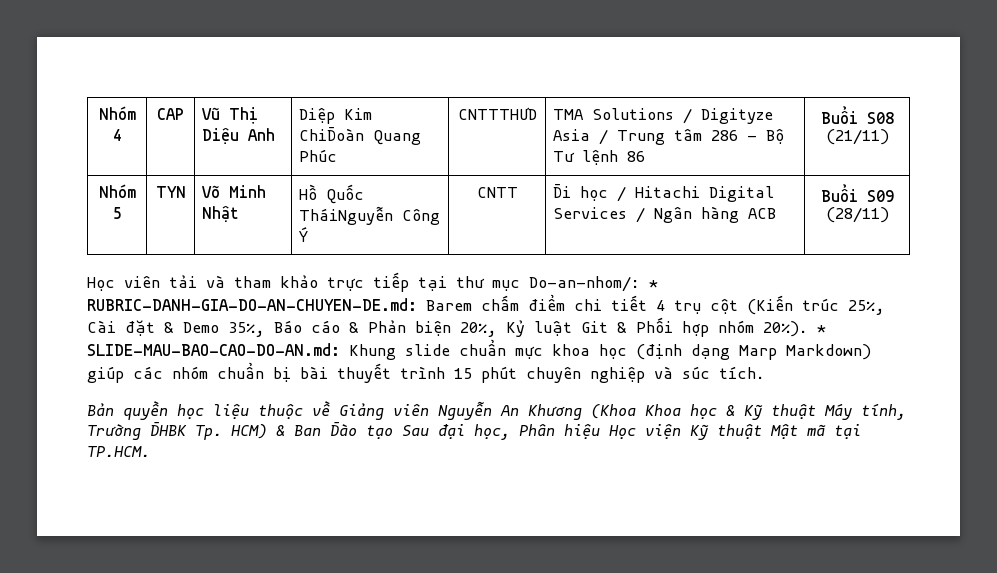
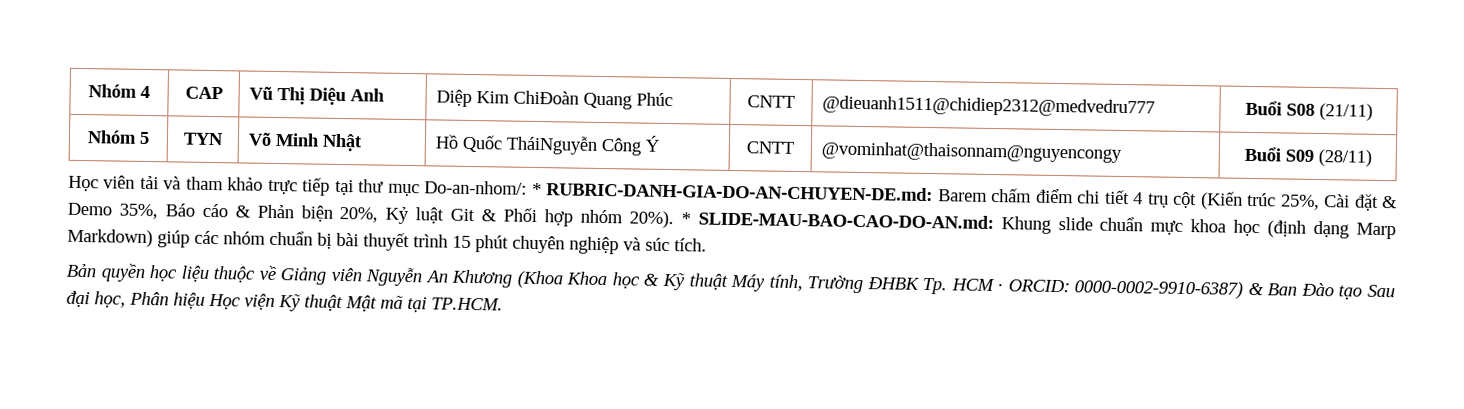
[457,107,537,120] [553,108,774,124] [553,129,785,145] [553,150,646,165] CNTTTHƯD | TMA Solutions / Digityze Asia / Trung tâm 286 - Bộ Tư lệnh 86 -> [747,95,795,108] [822,95,1156,118] CNTT | @dieuanh1511@chidiep2312@medvedru777
[553,184,775,202] [553,206,777,223] Đi học / Hitachi Digital Services / Ngân hàng ACB -> [821,141,1123,163] @vominhat@thaisonnam@nguyencongy
[231,424,267,439] HCM) -> [950,278,1244,299] HCM · ORCID: 0000-0002-9910-6387)

